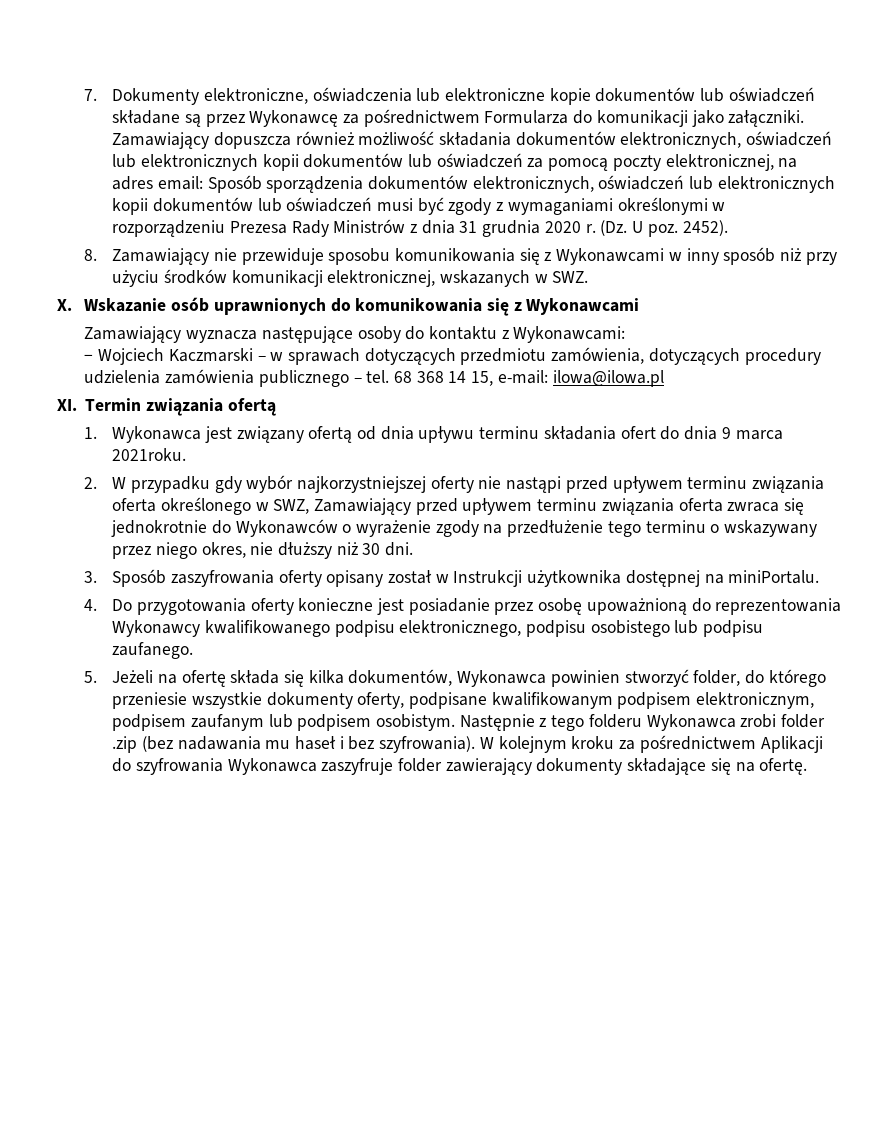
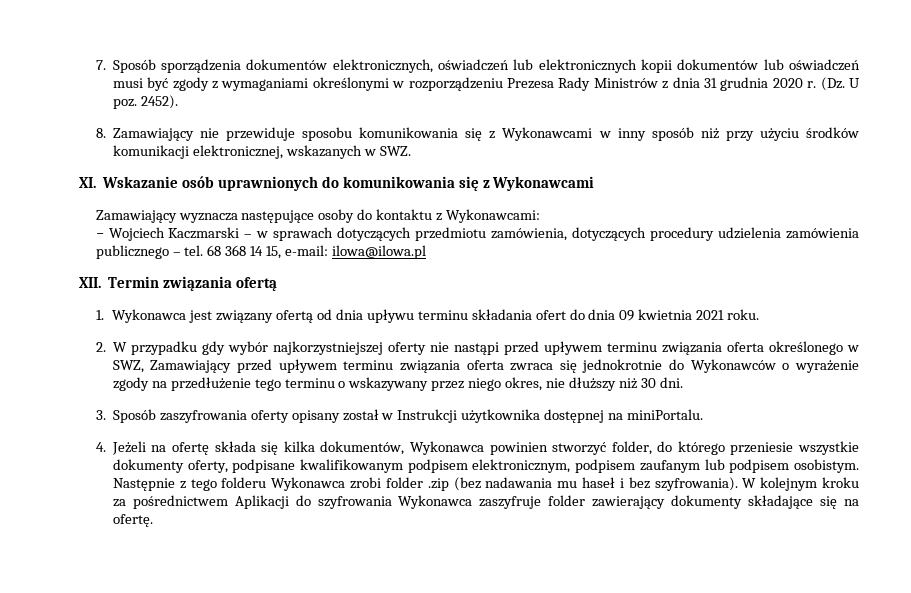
[112,87,815,105] [112,109,805,127] [112,131,833,149] [112,153,798,171] [112,176,203,190] Dokumenty elektroniczne, oświadczenia lub elektroniczne kopie dokumentów lub oświadczeń składane są przez Wykonawcę za pośrednictwem Formularza do komunikacji jako załączniki. Zamawiający dopuszcza również możliwość składania dokumentów elektronicznych, oświadczeń lub elektronicznych kopii dokumentów lub oświadczeń za pomocą poczty elektronicznej, na adres email: -> (106, 65) none
[56,299,72,311] X. -> [78,177,96,188] XI.
[56,399,77,411] XI. -> [78,277,101,288] XII.
[721,427,783,440] [112,448,187,461] 9 marca 2021roku. -> [619,309,760,321] 09 kwietnia 2021 roku.
[112,598,842,615] [112,620,764,637] [112,642,194,659] [84,671,98,683] Do przygotowania oferty konieczne jest posiadanie przez osobę upoważnioną do reprezentowania Wykonawcy kwalifikowanego podpisu elektronicznego, podpisu osobistego lub podpisu zaufanego. // 5. -> (106, 447) none

